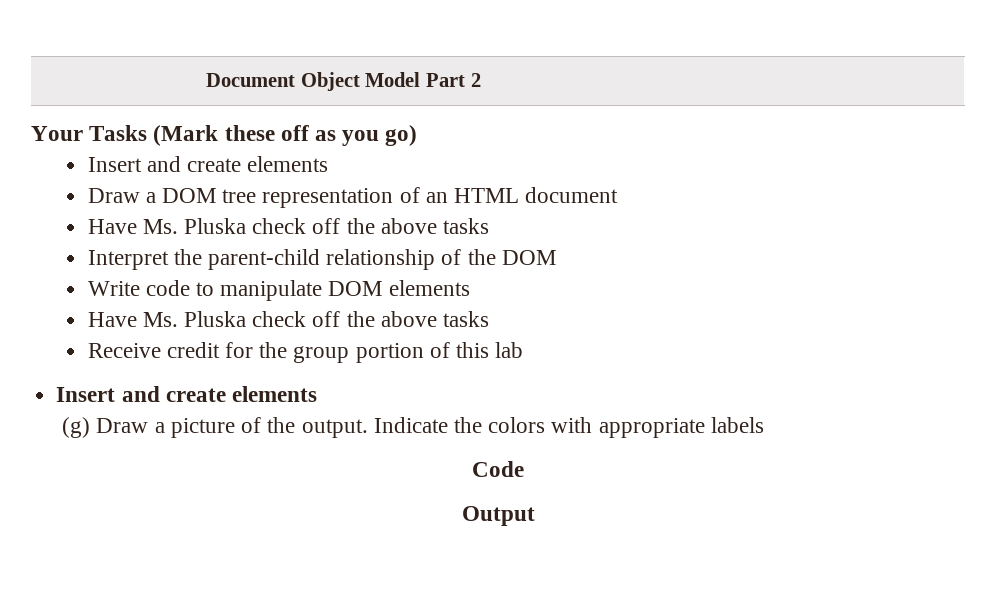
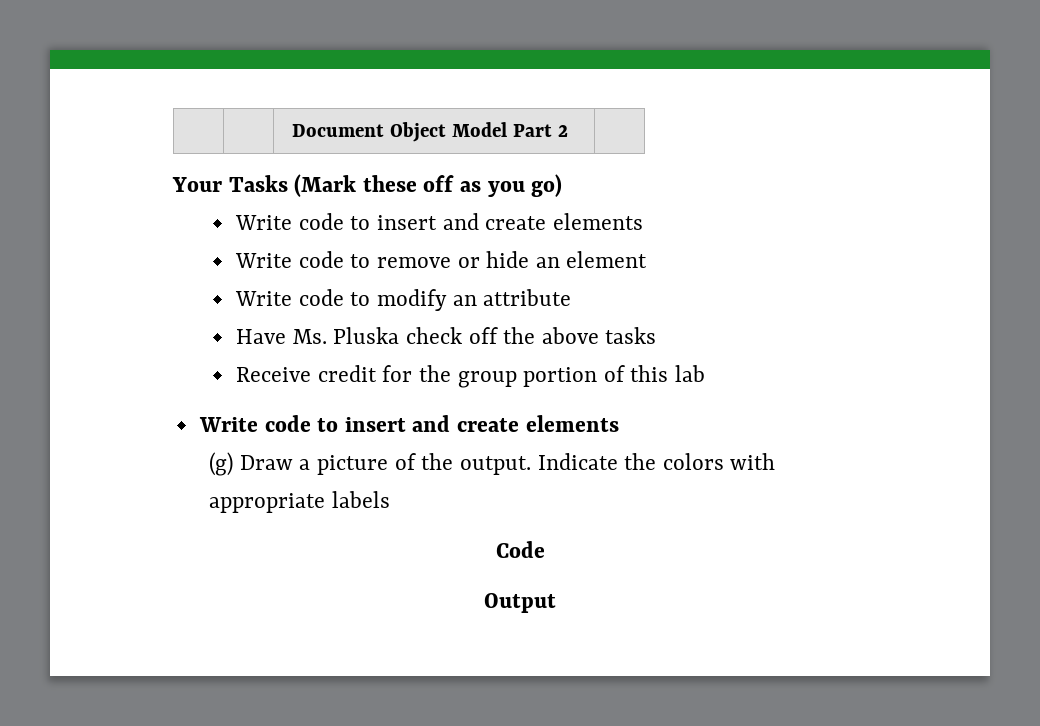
[87,156,329,172] [87,187,619,208] [87,218,490,234] [87,249,556,270] [87,280,470,301] Insert and create elements // Draw a DOM tree representation of an HTML document // Have Ms. Pluska check off the above tasks // Interpret the parent-child relationship of the DOM // Write code to manipulate DOM elements -> [235,213,643,230] [235,251,648,268] [235,289,572,311] Write code to insert and create elements // Write code to remove or hide an element // Write code to modify an attribute
[56,387,116,402] Insert -> [198,415,406,432] Write code to insert

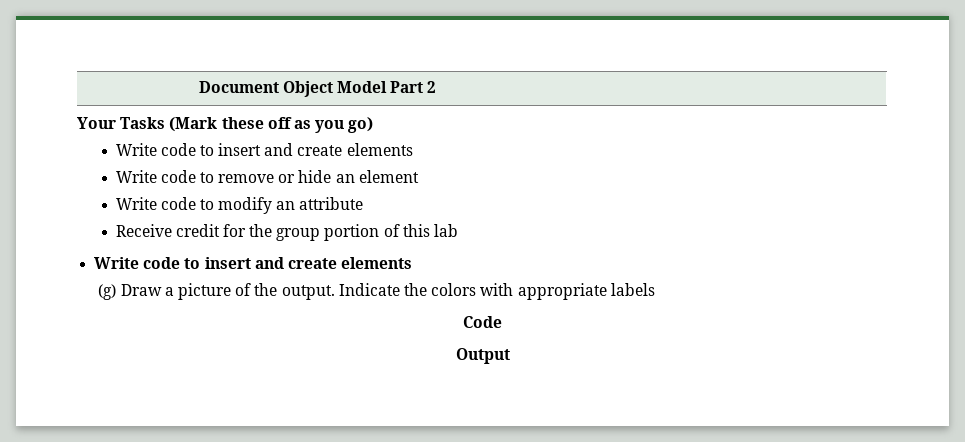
[236,327,657,344] // Have Ms. Pluska check off the above tasks -> (364, 203) none

